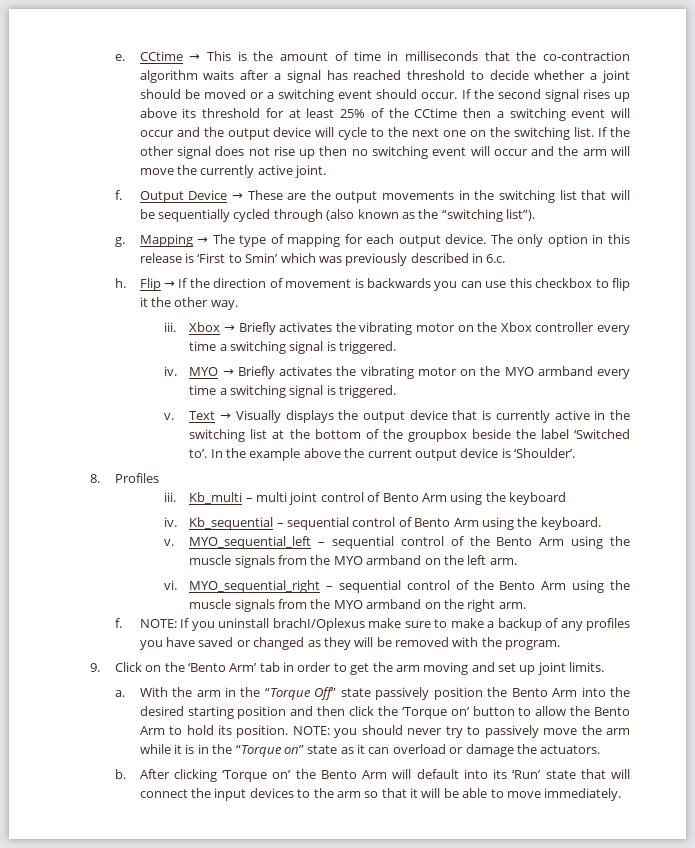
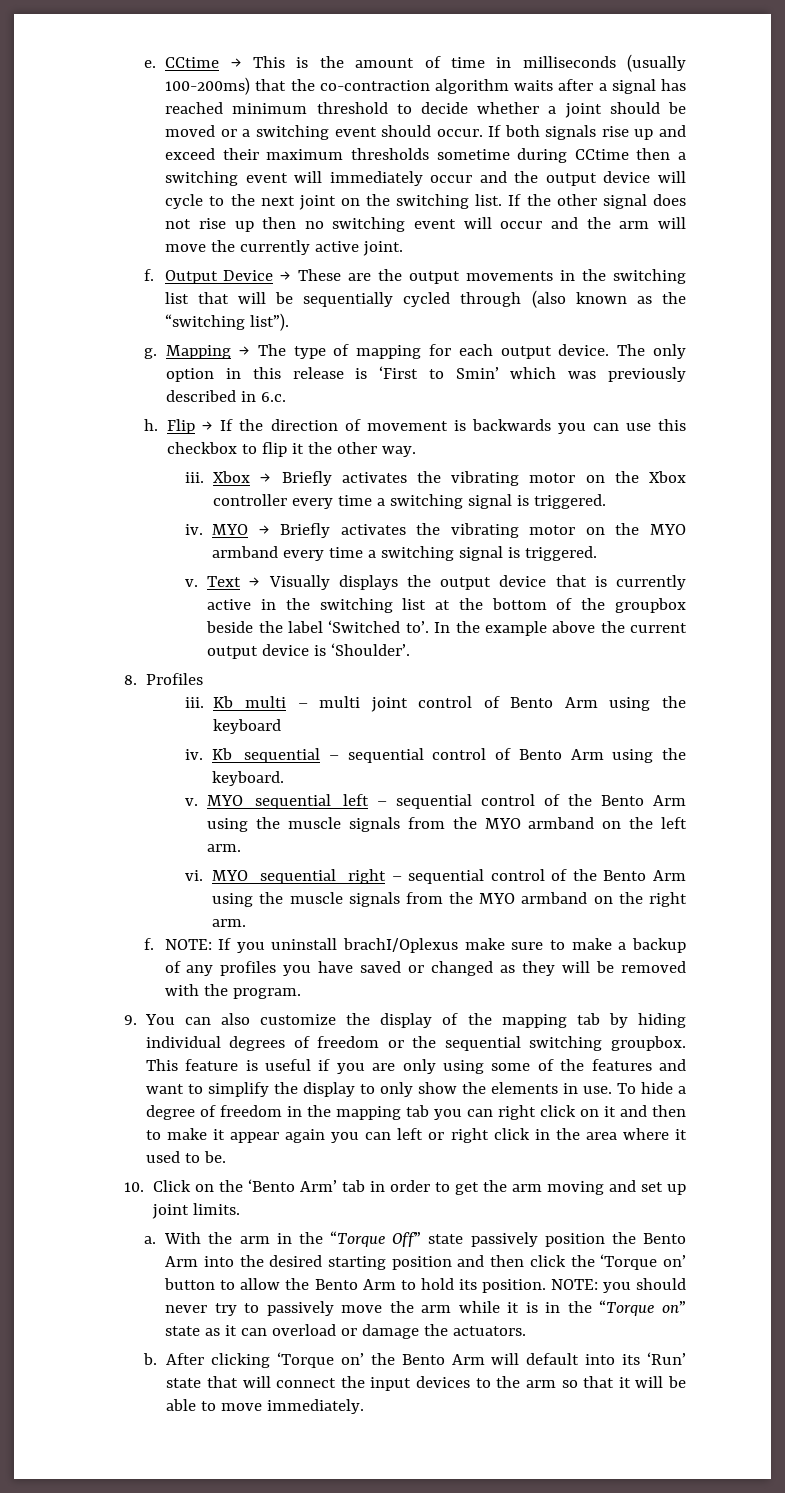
(478, 56) none -> [627,54,686,72] [165,77,251,95] (usually 100-200ms)
(402, 75) none -> [232,103,308,114] minimum
[473,89,630,102] [139,108,409,118] the second signal rises up above its threshold for at least 25% of the -> [504,125,686,140] [165,148,568,163] both signals rise up and exceed their maximum thresholds sometime during
(630, 113) none -> [329,171,423,186] immediately
[443,130,467,137] one -> [298,195,336,210] joint
(100, 667) none -> [144,1013,687,1028] [145,1036,686,1051] [145,1059,686,1074] [145,1082,686,1097] [145,1105,686,1120] [145,1128,687,1143] [145,1151,226,1163] [123,1182,144,1192] You can also customize the display of the mapping tab by hiding individual degrees of freedom or the sequential switching groupbox. This feature is useful if you are only using some of the features and want to simplify the display to only show the elements in use. To hide a degree of freedom in the mapping tab you can right click on it and then to make it appear again you can left or right click in the area where it used to be. // 10.

